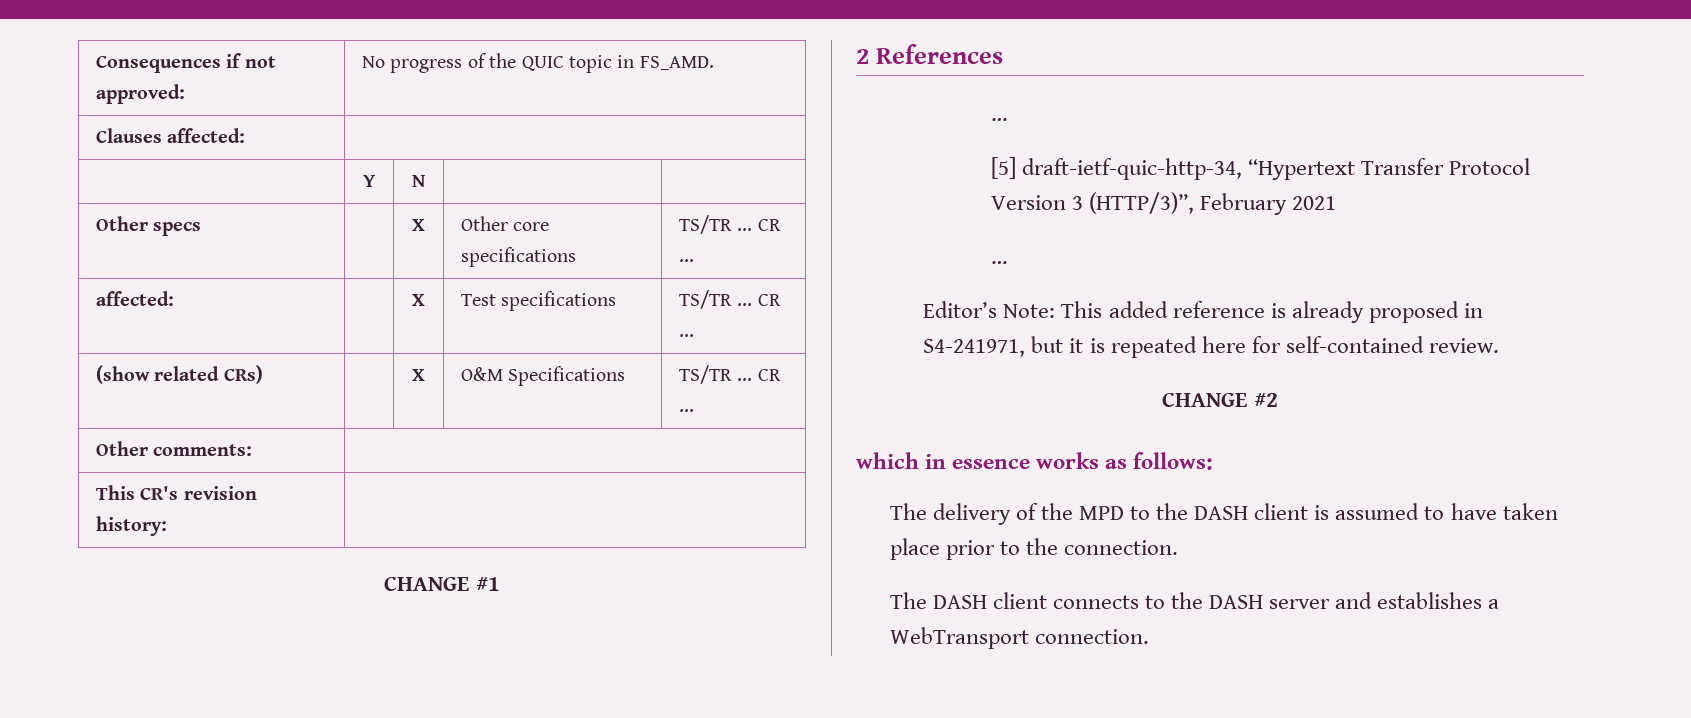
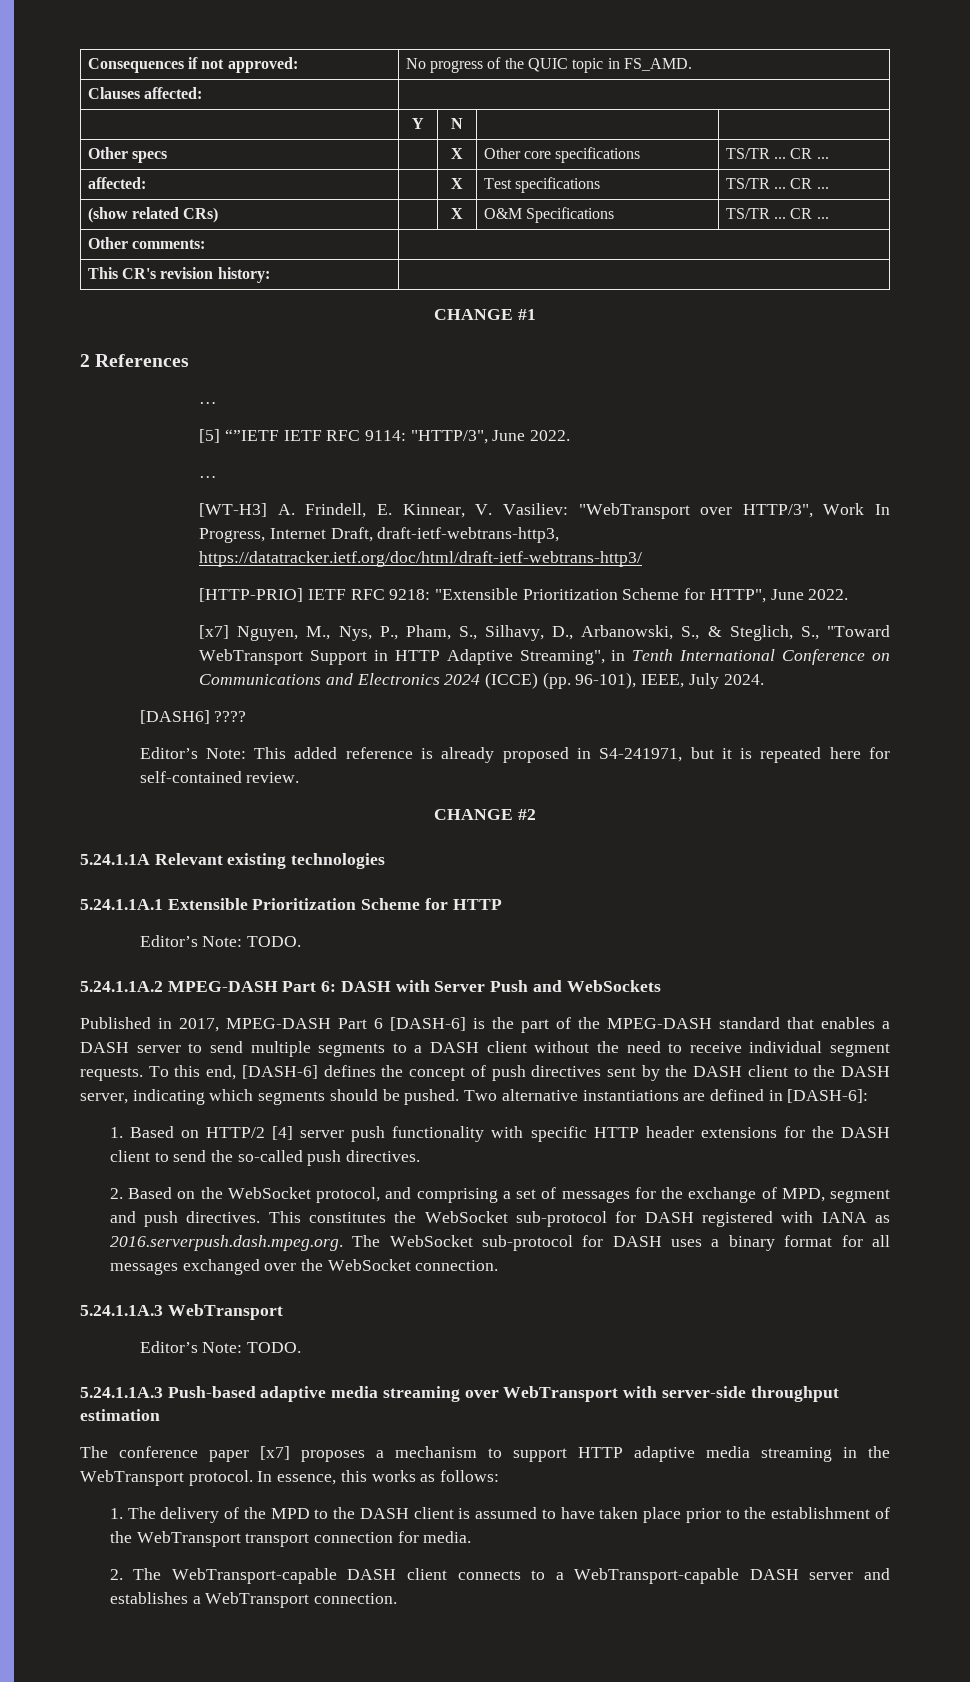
[1021,158,1530,180] [990,192,1336,215] [990,261,1008,264] draft-ietf-quic-http-34, “Hypertext Transfer Protocol Version 3 (HTTP/3)”, February 2021 // … -> [224,429,571,444] [199,476,218,478] [199,503,891,519] [199,527,560,543] [199,551,643,567] [199,588,849,603] [199,625,890,641] [199,649,891,665] [199,672,764,689] [139,710,247,724] “”IETF IETF RFC 9114: "HTTP/3", June 2022. // … // [WT-H3] A. Frindell, E. Kinnear, V. Vasiliev: "WebTransport over HTTP/3", Work In Progress, Internet Draft, draft-ietf-webtrans-http3, https://datatracker.ietf.org/doc/html/draft-ietf-webtrans-http3/ // [HTTP-PRIO] IETF RFC 9218: "Extensible Prioritization Scheme for HTTP", June 2022. // [x7] Nguyen, M., Nys, P., Pham, S., Silhavy, D., Arbanowski, S., & Steglich, S., "Toward WebTransport Support in HTTP Adaptive Streaming", in Tenth International Conference on Communications and Electronics 2024 (ICCE) (pp. 96-101), IEEE, July 2024. // [DASH6] ????
[856,452,1031,469] which in essence -> [80,853,386,869] [80,898,502,910] [139,935,302,947] [80,980,661,992] [80,1017,890,1033] [80,1041,890,1057] [80,1065,890,1081] [80,1089,869,1105] [109,1126,891,1142] [109,1150,421,1166] [109,1187,891,1203] [109,1211,890,1227] [109,1235,890,1251] [109,1259,499,1275] [80,1304,283,1320] [139,1341,302,1353] [80,1386,839,1402] [80,1409,160,1421] [80,1446,890,1462] [80,1470,367,1486] 5.24.1.1A Relevant existing technologies // 5.24.1.1A.1 Extensible Prioritization Scheme for HTTP // Editor’s Note: TODO. // 5.24.1.1A.2 MPEG-DASH Part 6: DASH with Server Push and WebSockets // Published in 2017, MPEG-DASH Part 6 [DASH-6] is the part of the MPEG-DASH standard that enables a DASH server to send multiple segments to a DASH client without the need to receive individual segment requests. To this end, [DASH-6] defines the concept of push directives sent by the DASH client to the DASH server, indicating which segments should be pushed. Two alternative instantiations are defined in [DASH-6]: // 1. Based on HTTP/2 [4] server push functionality with specific HTTP header extensions for the DASH client to send the so-called push directives. // 2. Based on the WebSocket protocol, and comprising a set of messages for the exchange of MPD, segment and push directives. This constitutes the WebSocket sub-protocol for DASH registered with IANA as 2016.serverpush.dash.mpeg.org. The WebSocket sub-protocol for DASH uses a binary format for all messages exchanged over the WebSocket connection. // 5.24.1.1A.3 WebTransport // Editor’s Note: TODO. // 5.24.1.1A.3 Push-based adaptive media streaming over WebTransport with server-side throughput estimation // The conference paper [x7] proposes a mechanism to support HTTP adaptive media streaming in the WebTransport protocol. In essence, this
(1214, 461) none -> [109,1508,123,1519] 1.
[1063,540,1178,555] [889,592,927,609] connection. // The -> [771,1507,890,1519] [109,1531,472,1547] [109,1568,337,1584] establishment of the WebTransport transport connection for media. // 2. The WebTransport-capable
[1171,592,1204,609] the -> [555,1568,740,1584] a WebTransport-capable

